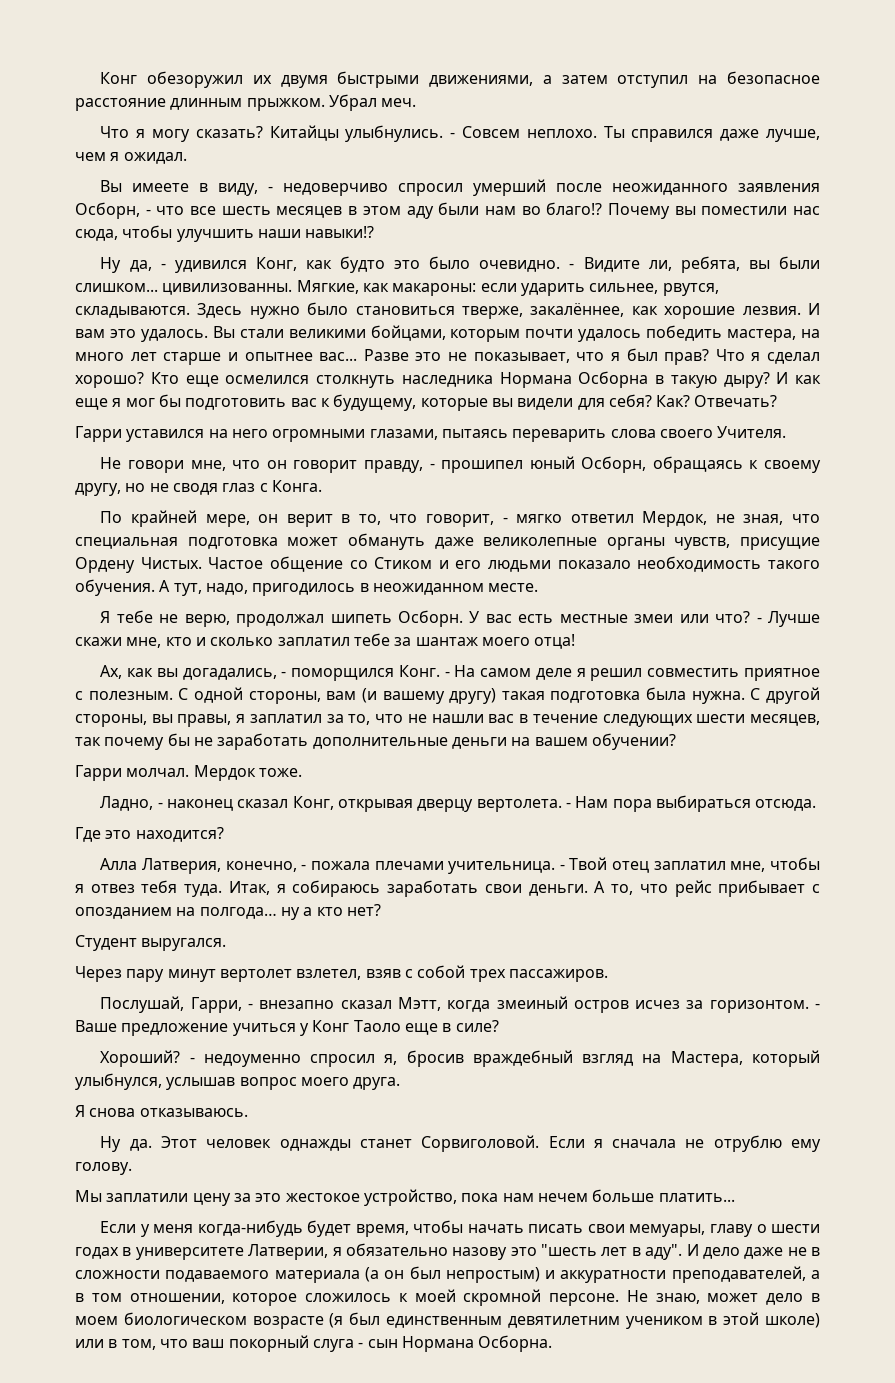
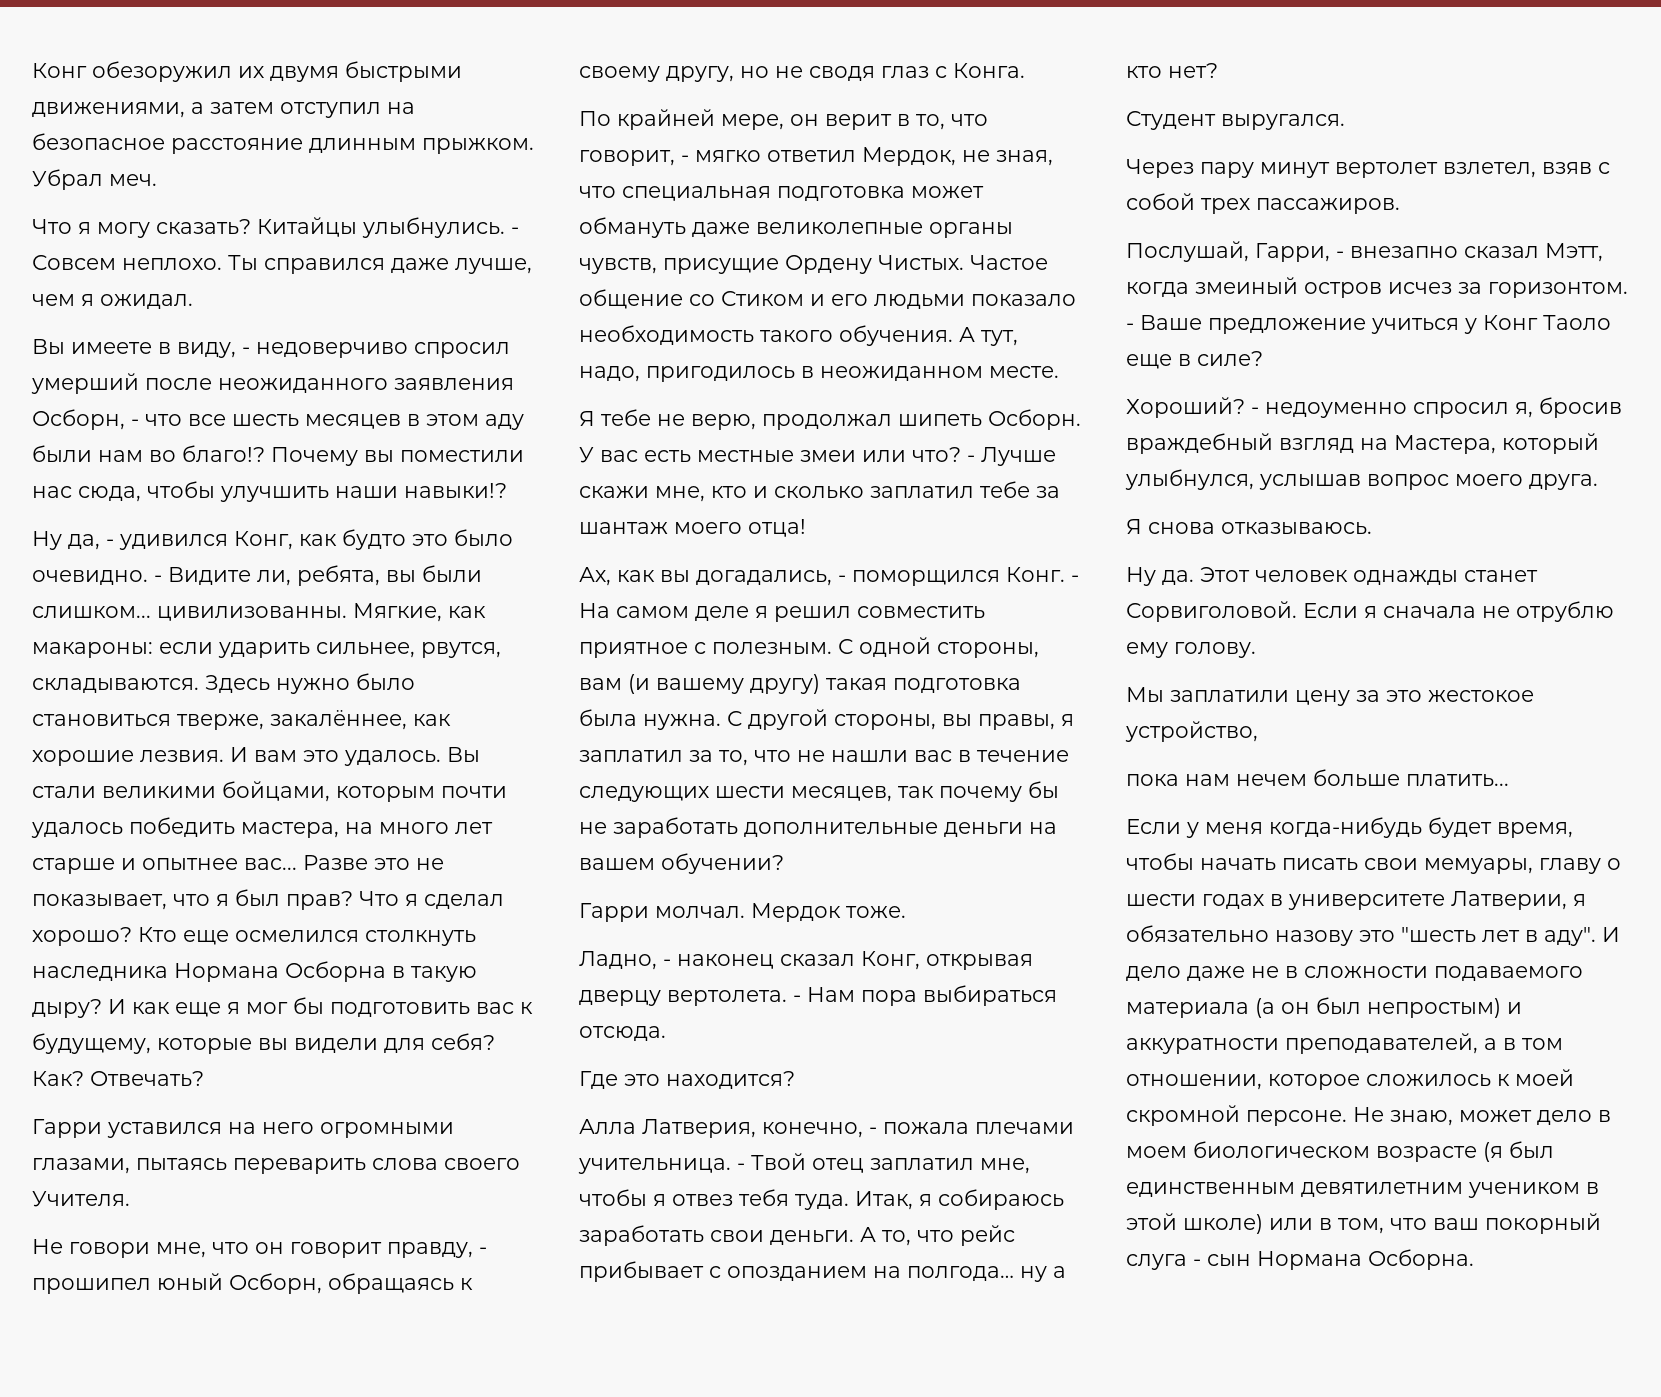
(457, 1197) none -> (1258, 731) //

